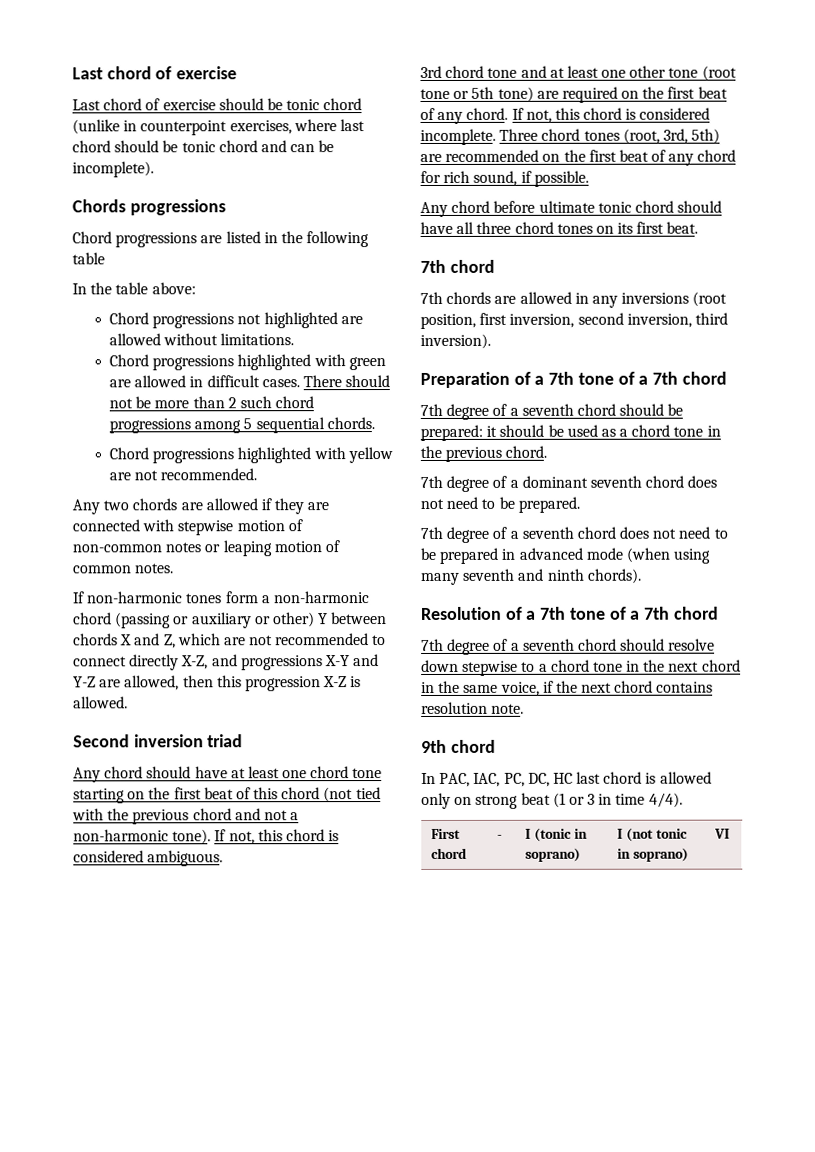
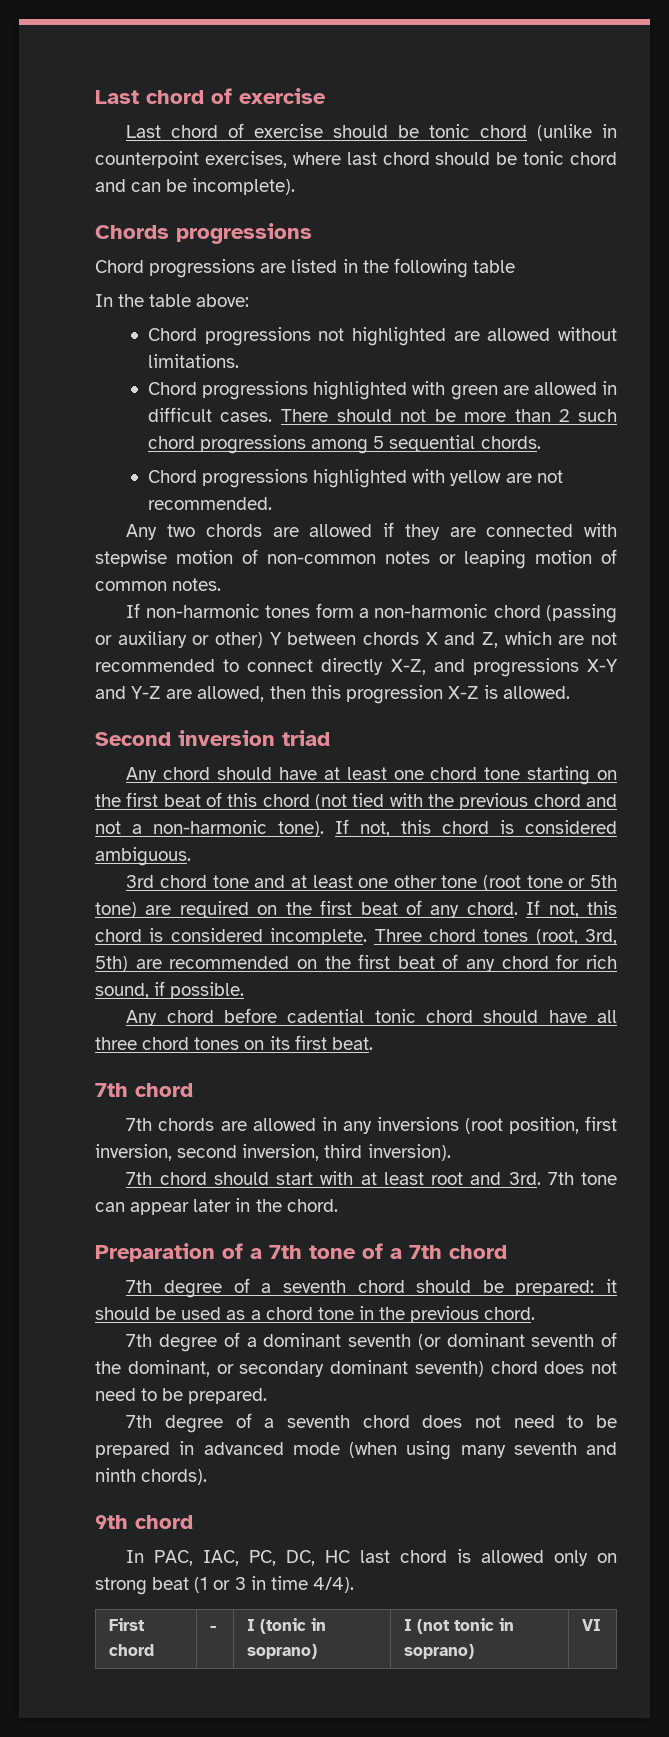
[538,200,595,213] ultimate -> [287,1009,365,1023] cadential
(491, 341) none -> [126,1171,617,1185] [95,1198,338,1215] // 7th chord should start with at least root and 3rd. 7th tone can appear later in the chord.
(642, 481) none -> [417,1332,617,1350] [95,1360,484,1377] (or dominant seventh of the dominant, or secondary dominant seventh)
[421,606,719,620] [421,638,716,655] [421,659,741,676] [421,680,714,696] [421,701,525,714] // Resolution of a 7th tone of a 7th chord // 7th degree of a seventh chord should resolve down stepwise to a chord tone in the next chord in the same voice, if the next chord contains resolution note. -> (208, 1477) none

